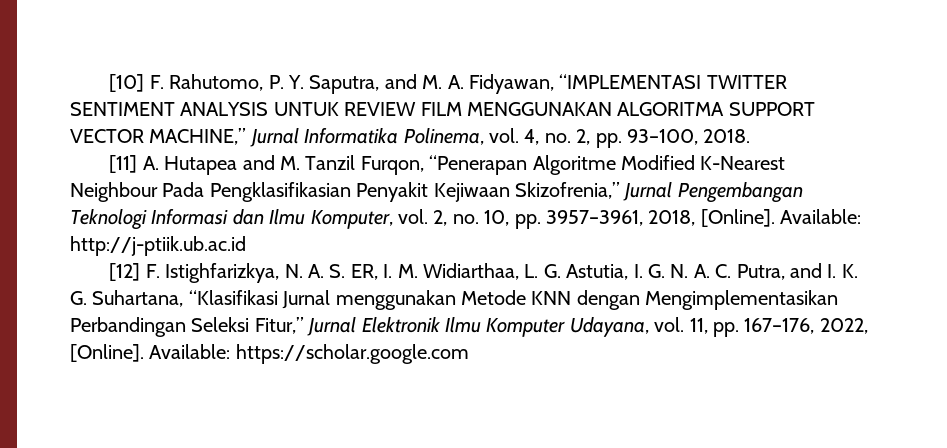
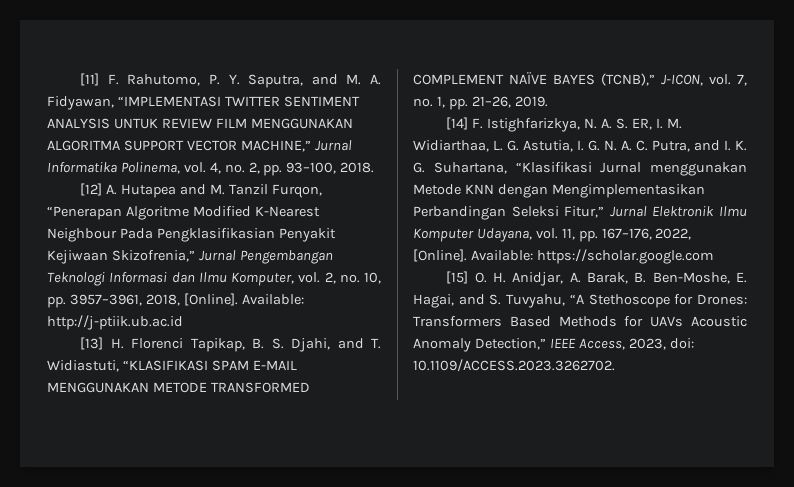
[109,74,145,92] [10] -> [80,73,100,86] [11]
[109,155,138,173] [11] -> [80,183,103,196] [12]
[109,263,141,281] [12] -> [80,337,381,352] [47,360,297,372] [47,382,310,393] [413,72,747,86] [413,96,548,110] [446,117,469,130] [13] H. Florenci Tapikap, B. S. Djahi, and T. Widiastuti, “KLASIFIKASI SPAM E-MAIL MENGGUNAKAN METODE TRANSFORMED COMPLEMENT NAÏVE BAYES (TCNB),” J-ICON, vol. 7, no. 1, pp. 21–26, 2019. // [14]
(469, 354) none -> [446,271,747,286] [413,294,747,308] [413,316,747,327] [413,338,694,352] [413,359,615,372] // [15] O. H. Anidjar, A. Barak, B. Ben-Moshe, E. Hagai, and S. Tuvyahu, “A Stethoscope for Drones: Transformers Based Methods for UAVs Acoustic Anomaly Detection,” IEEE Access, 2023, doi: 10.1109/ACCESS.2023.3262702.

